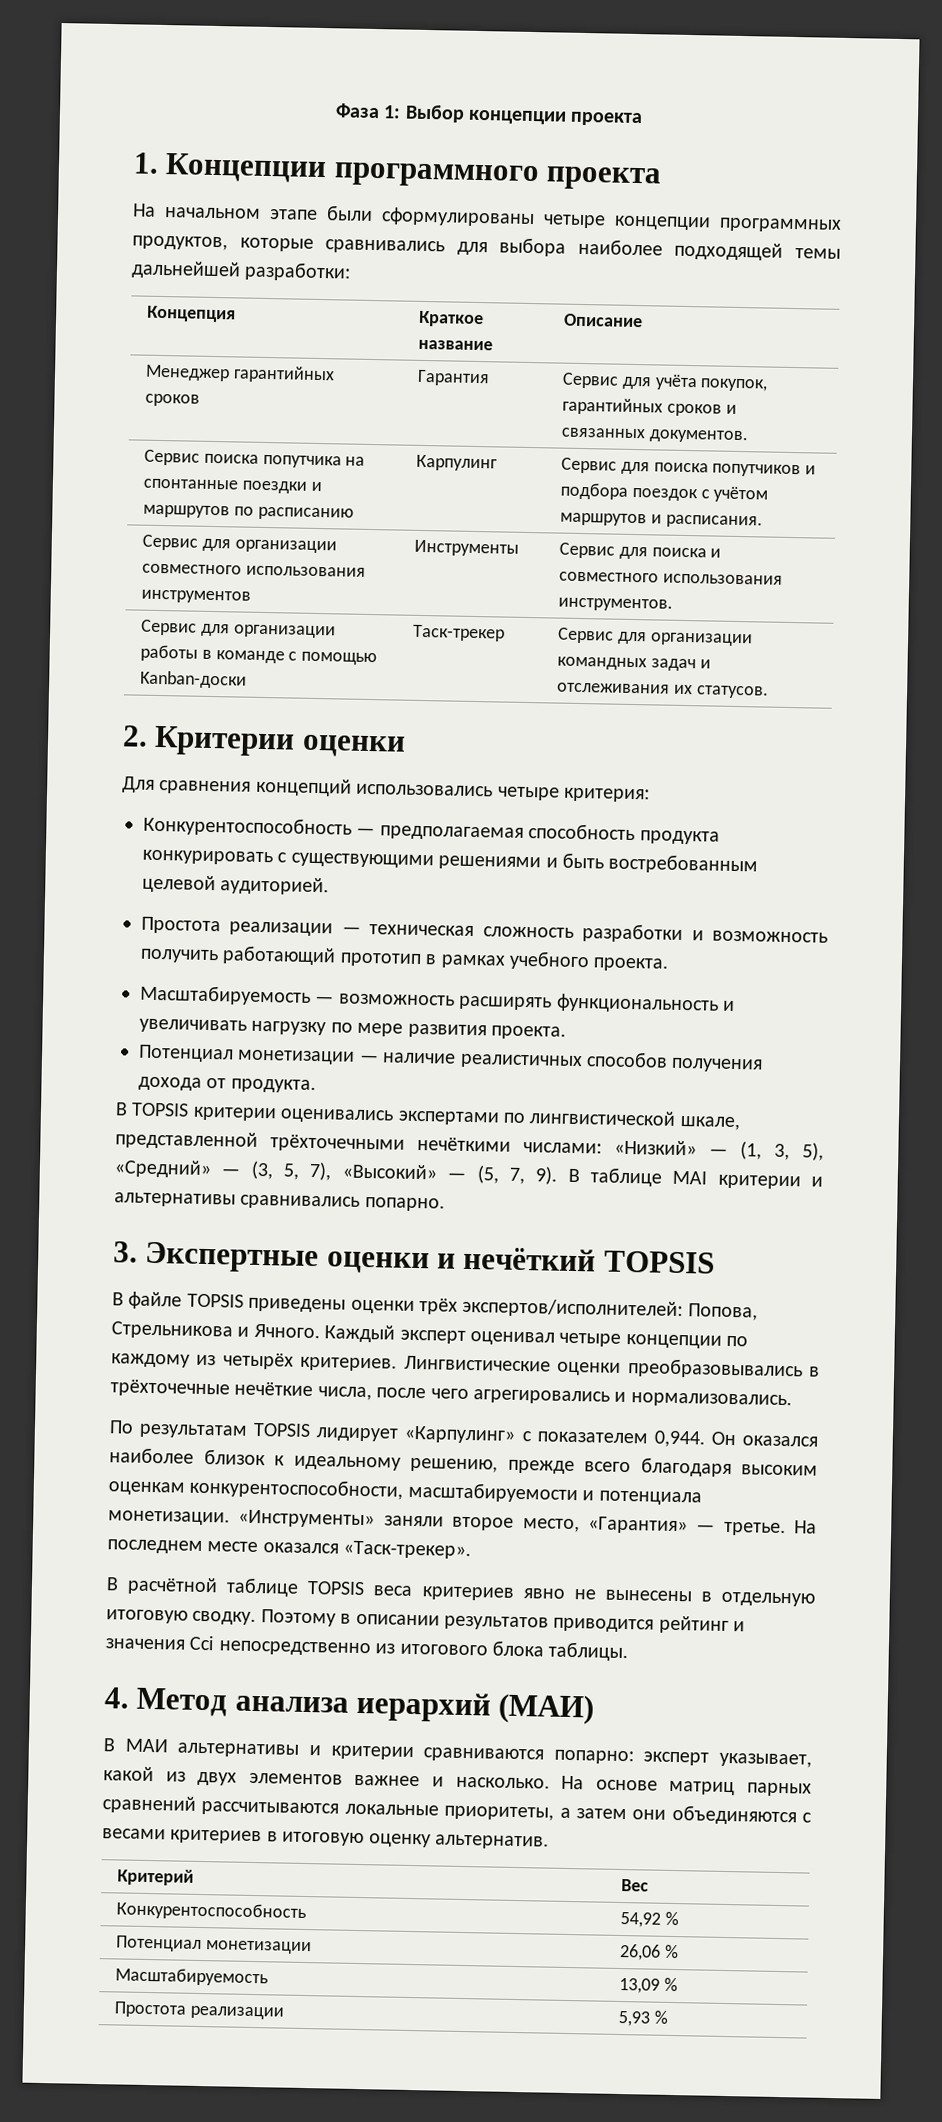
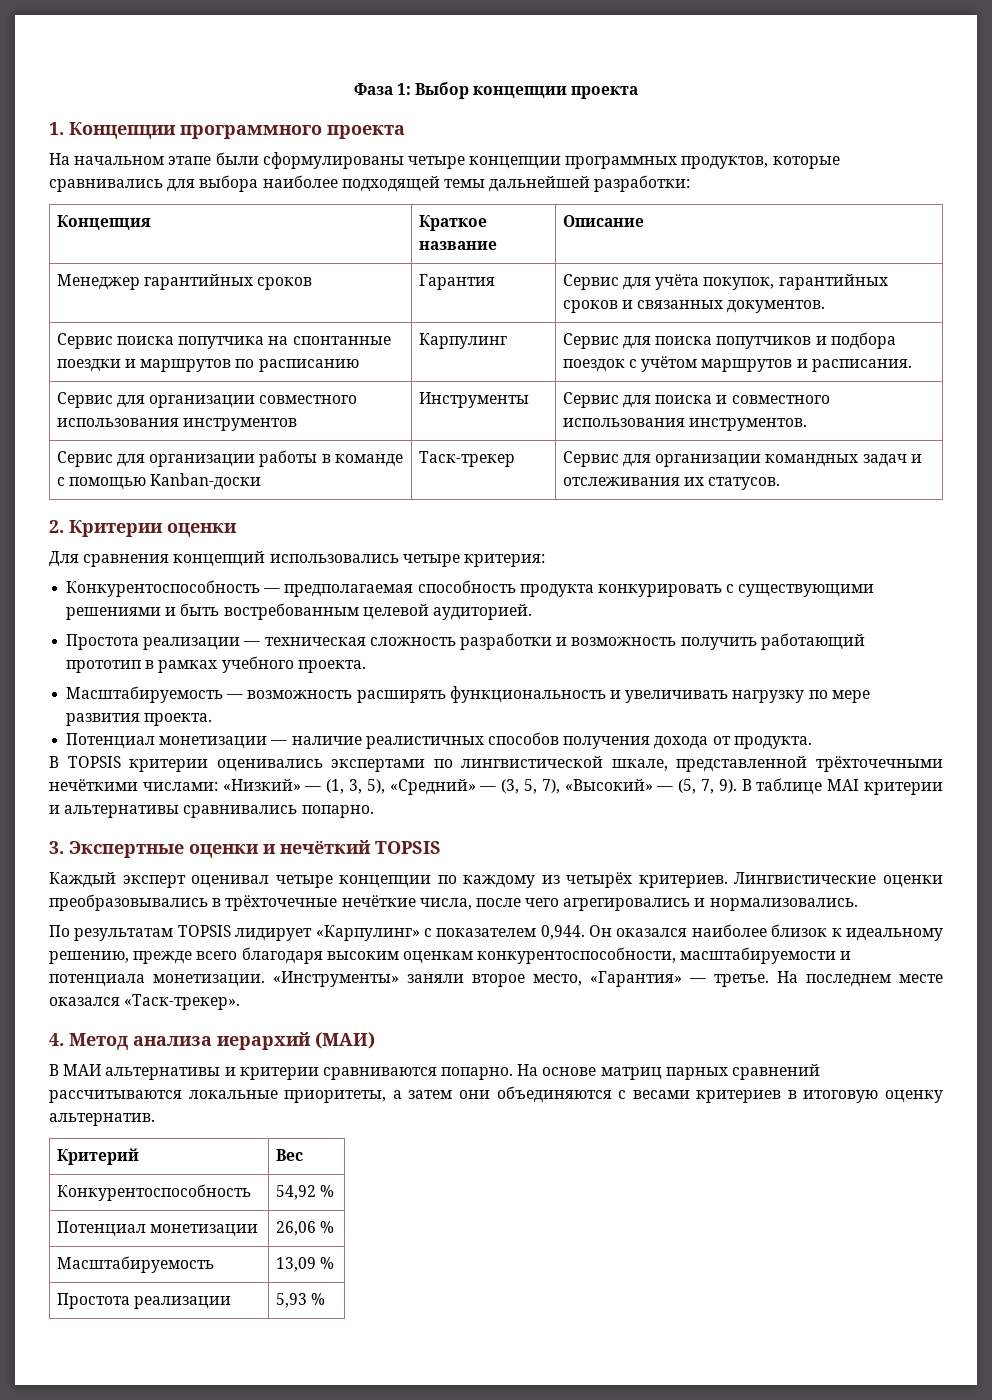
[112,1291,758,1321] [111,1321,320,1340] В файле TOPSIS приведены оценки трёх экспертов/исполнителей: Попова, Стрельникова и Ячного. -> (441, 847) none
[106,1576,816,1607] [106,1609,746,1634] [105,1635,629,1662] // В расчётной таблице TOPSIS веса критериев явно не вынесены в отдельную итоговую сводку. Поэтому в описании результатов приводится рейтинг и значения Cci непосредственно из итогового блока таблицы. -> (241, 1002) none
[553,1749,812,1768] [103,1766,550,1789] попарно: эксперт указывает, какой из двух элементов важнее и насколько. -> [441,1067,514,1080] попарно.

